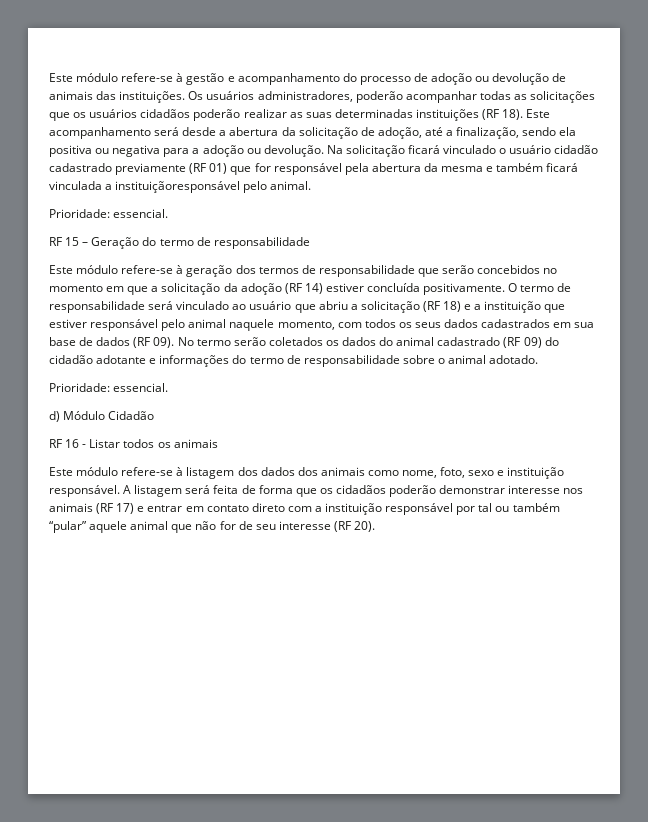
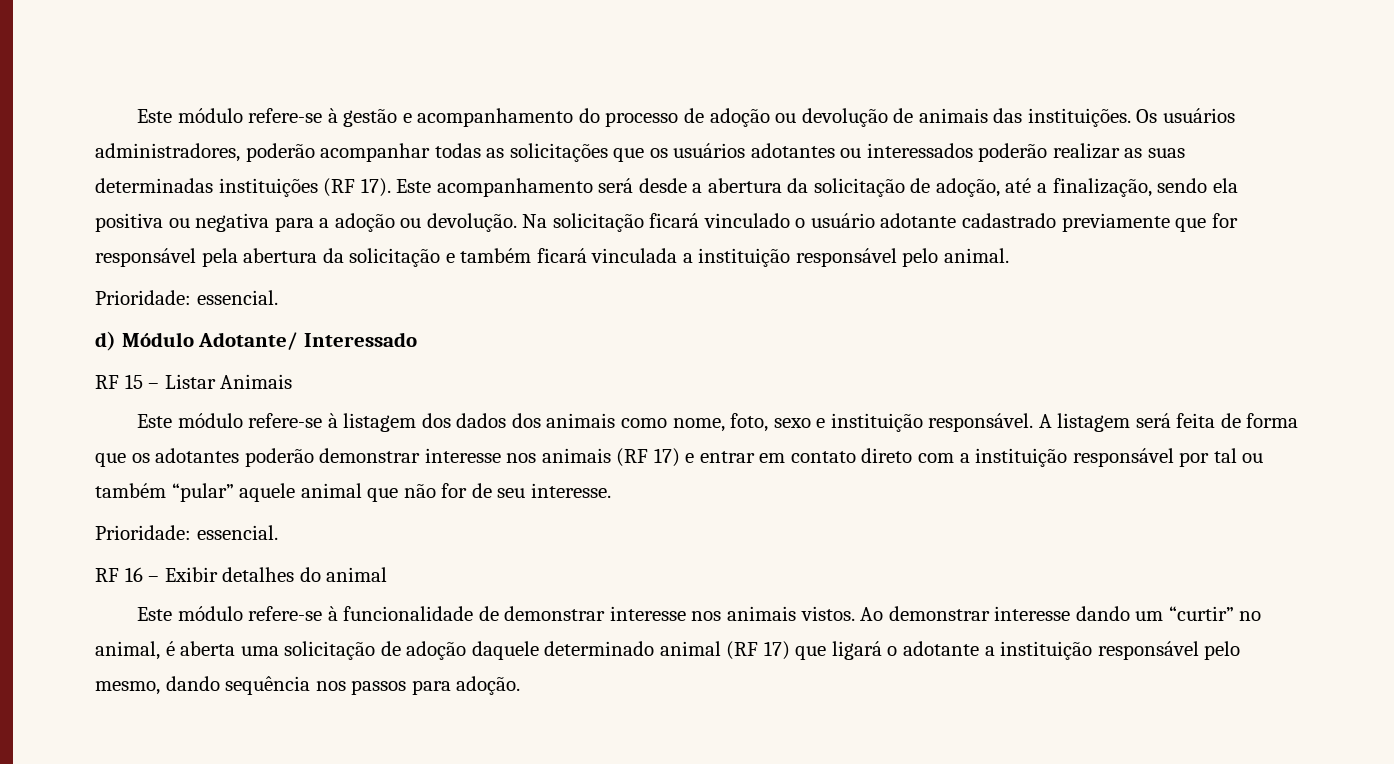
[140,109,191,118] cidadãos -> [750,143,973,158] adotantes ou interessados
[502,109,524,120] 18). -> [360,178,391,197] 17).
[554,145,599,154] cidadão -> [880,213,957,228] adotante
[189,163,228,174] (RF 01) -> (1170, 222) none
[441,166,484,172] mesma -> [349,248,441,267] solicitação
[115,181,241,193] instituiçãoresponsável -> [698,248,897,267] instituição responsável
(169, 213) none -> [95,331,417,351] // d) Módulo Adotante/ Interessado
[91,237,310,249] [49,265,558,277] [49,283,572,295] [49,301,566,313] [49,319,595,331] [49,337,559,348] [49,355,539,367] [49,383,169,392] [49,411,155,422] [49,439,218,448] Geração do termo de responsabilidade // Este módulo refere-se à geração dos termos de responsabilidade que serão concebidos no momento em que a solicitação da adoção (RF 14) estiver concluída positivamente. O termo de responsabilidade será vinculado ao usuário que abriu a solicitação (RF 18) e a instituição que estiver responsável pelo animal naquele momento, com todos os seus dados cadastrados em sua base de dados (RF 09). No termo serão coletados os dados do animal cadastrado (RF 09) do cidadão adotante e informações do termo de responsabilidade sobre o animal adotado. // Prioridade: essencial. // d) Módulo Cidadão // RF 16 - Listar todos os animais -> [164,374,293,389] Listar Animais
[335,485,386,494] cidadãos -> [155,448,240,463] adotantes
[278,521,376,532] interesse (RF 20). -> [530,483,611,498] [95,525,278,540] [95,567,388,582] [137,606,1262,621] [95,641,1241,660] [95,676,521,695] interesse. // Prioridade: essencial. // RF 16 – Exibir detalhes do animal // Este módulo refere-se à funcionalidade de demonstrar interesse nos animais vistos. Ao demonstrar interesse dando um “curtir” no animal, é aberta uma solicitação de adoção daquele determinado animal (RF 17) que ligará o adotante a instituição responsável pelo mesmo, dando sequência nos passos para adoção.

